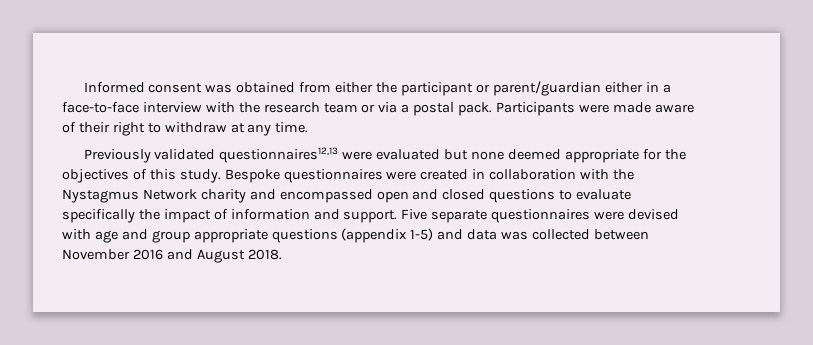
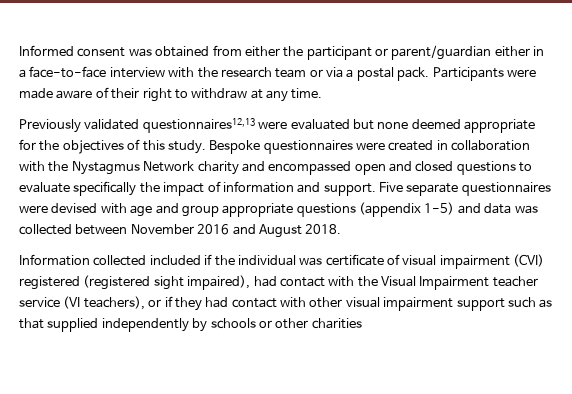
(282, 254) none -> [19,254,545,269] [19,275,538,290] [19,296,553,311] [19,318,362,332] // Information collected included if the individual was certificate of visual impairment (CVI) registered (registered sight impaired), had contact with the Visual Impairment teacher service (VI teachers), or if they had contact with other visual impairment support such as that supplied independently by schools or other charities

